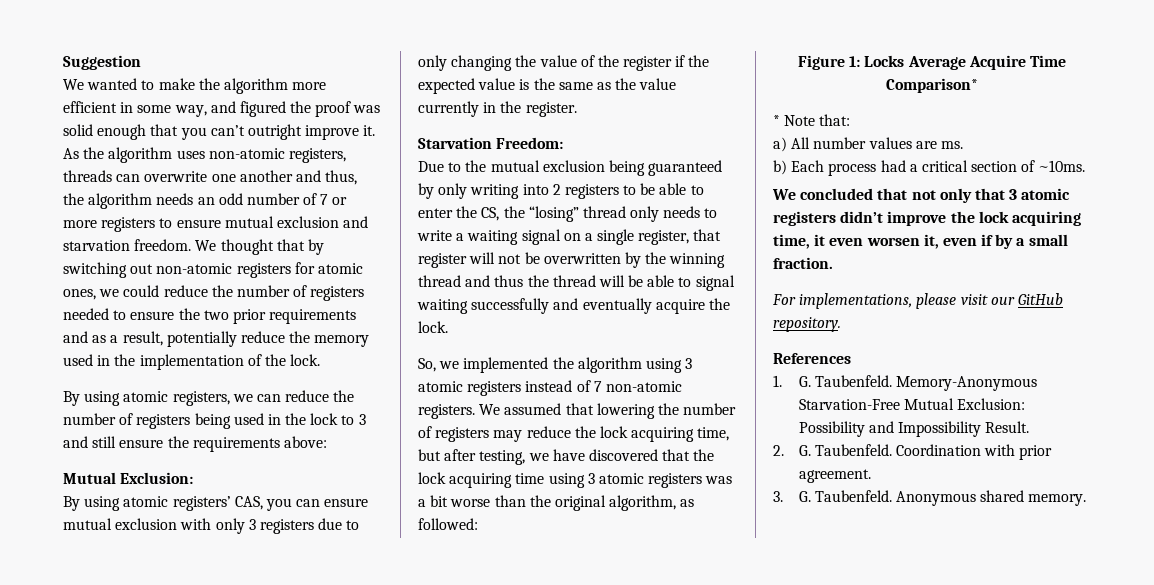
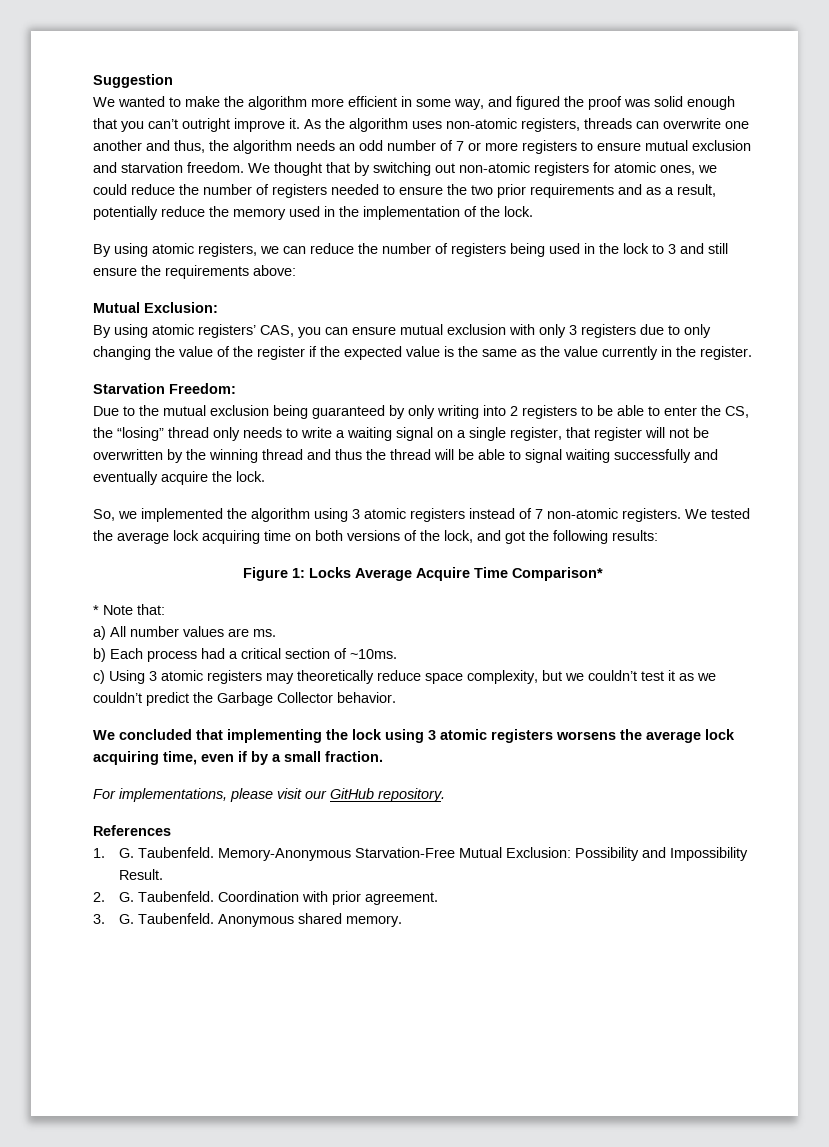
[504,403,737,419] [418,426,730,442] [418,449,715,465] [418,472,733,488] [418,495,695,511] [418,518,478,530] assumed that lowering the number of registers may reduce the lock acquiring time, but after testing, we have discovered that the lock acquiring time using 3 atomic registers was a bit worse than the original algorithm, as followed: -> [711,508,750,519] [93,530,658,544] tested the average lock acquiring time on both versions of the lock, and got the following results:
[772,188,1071,203] [773,211,1081,226] [773,234,939,249] We concluded that not only that 3 atomic registers didn’t improve the lock acquiring time, it even worsen it, -> [93,670,716,684] [93,692,396,706] [93,729,735,743] [93,751,197,765] c) Using 3 atomic registers may theoretically reduce space complexity, but we couldn’t test it as we couldn’t predict the Garbage Collector behavior. // We concluded that implementing the lock using 3 atomic registers worsens the average lock acquiring time,

